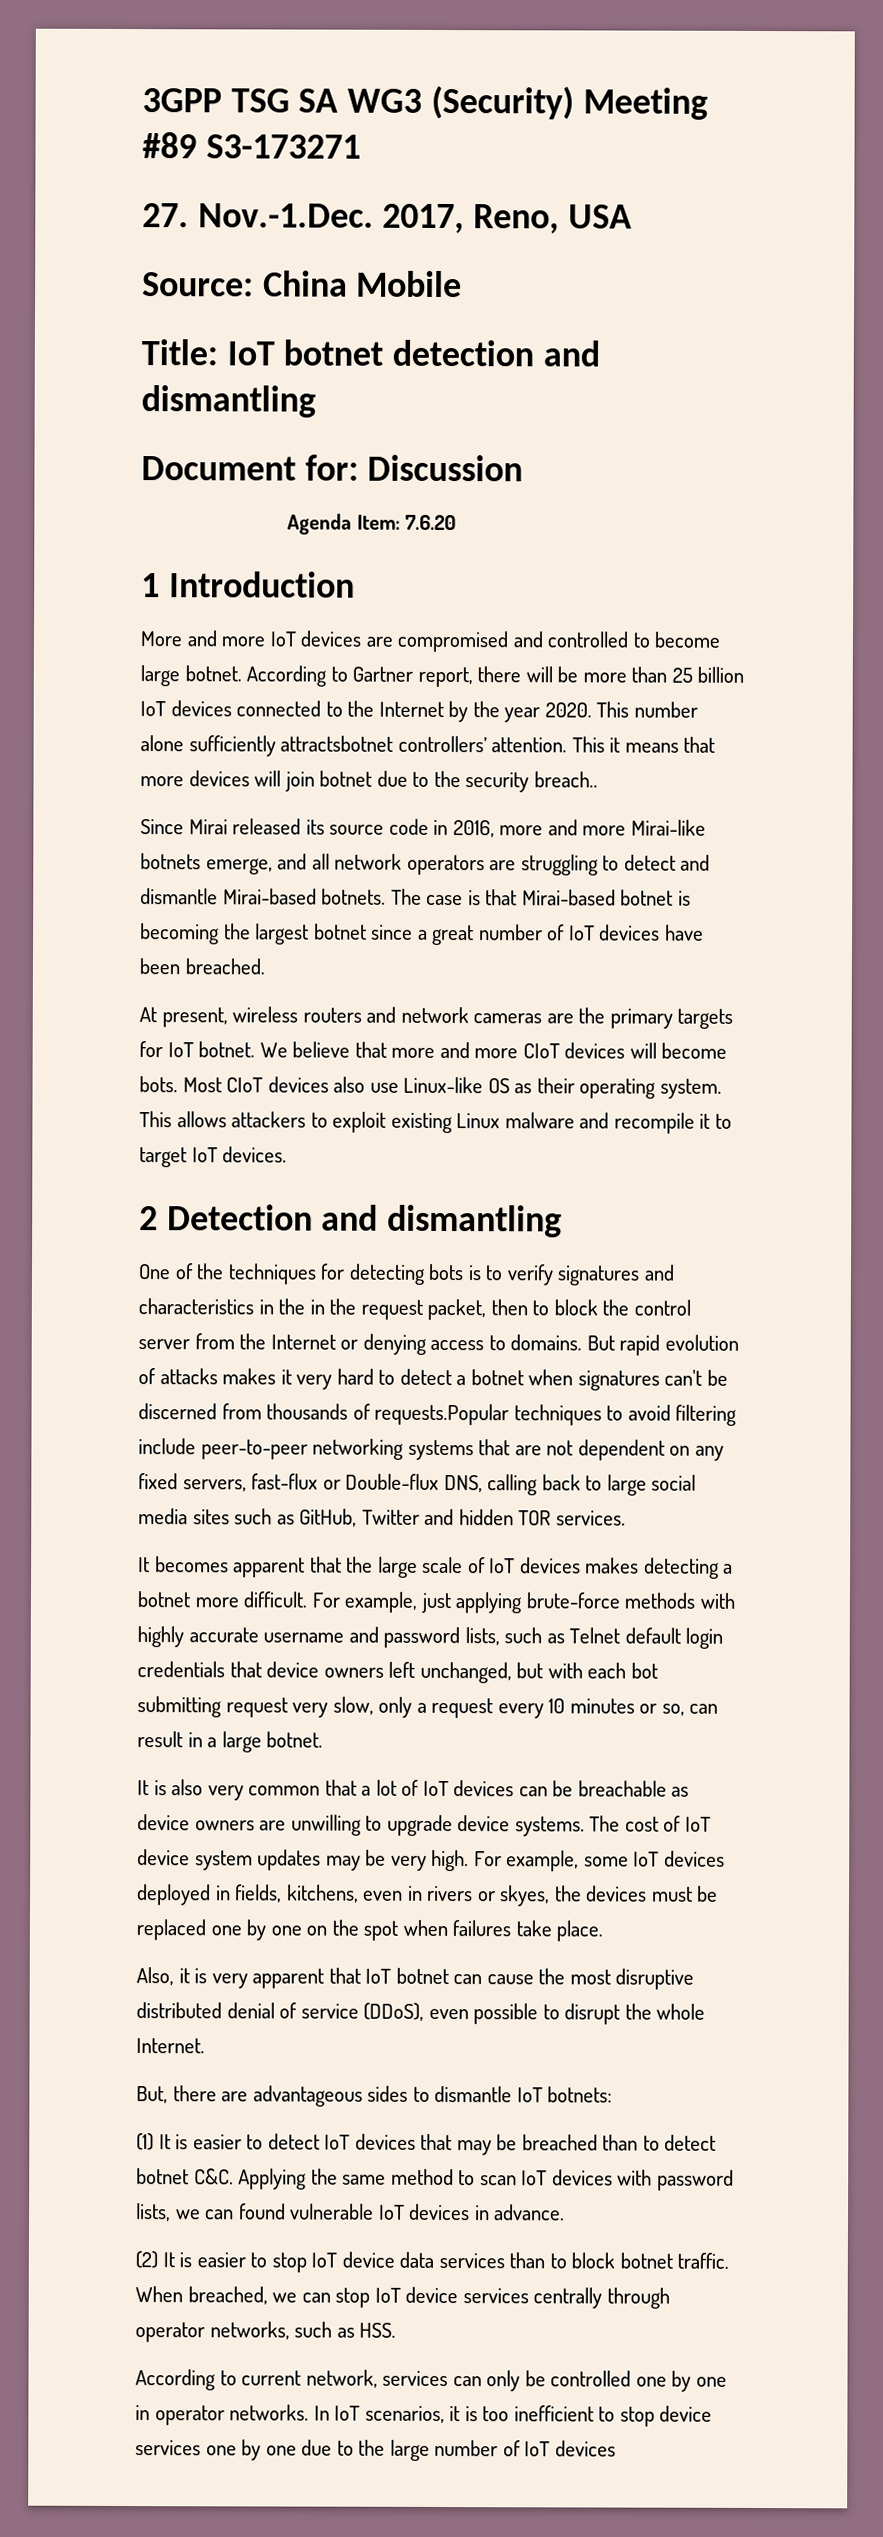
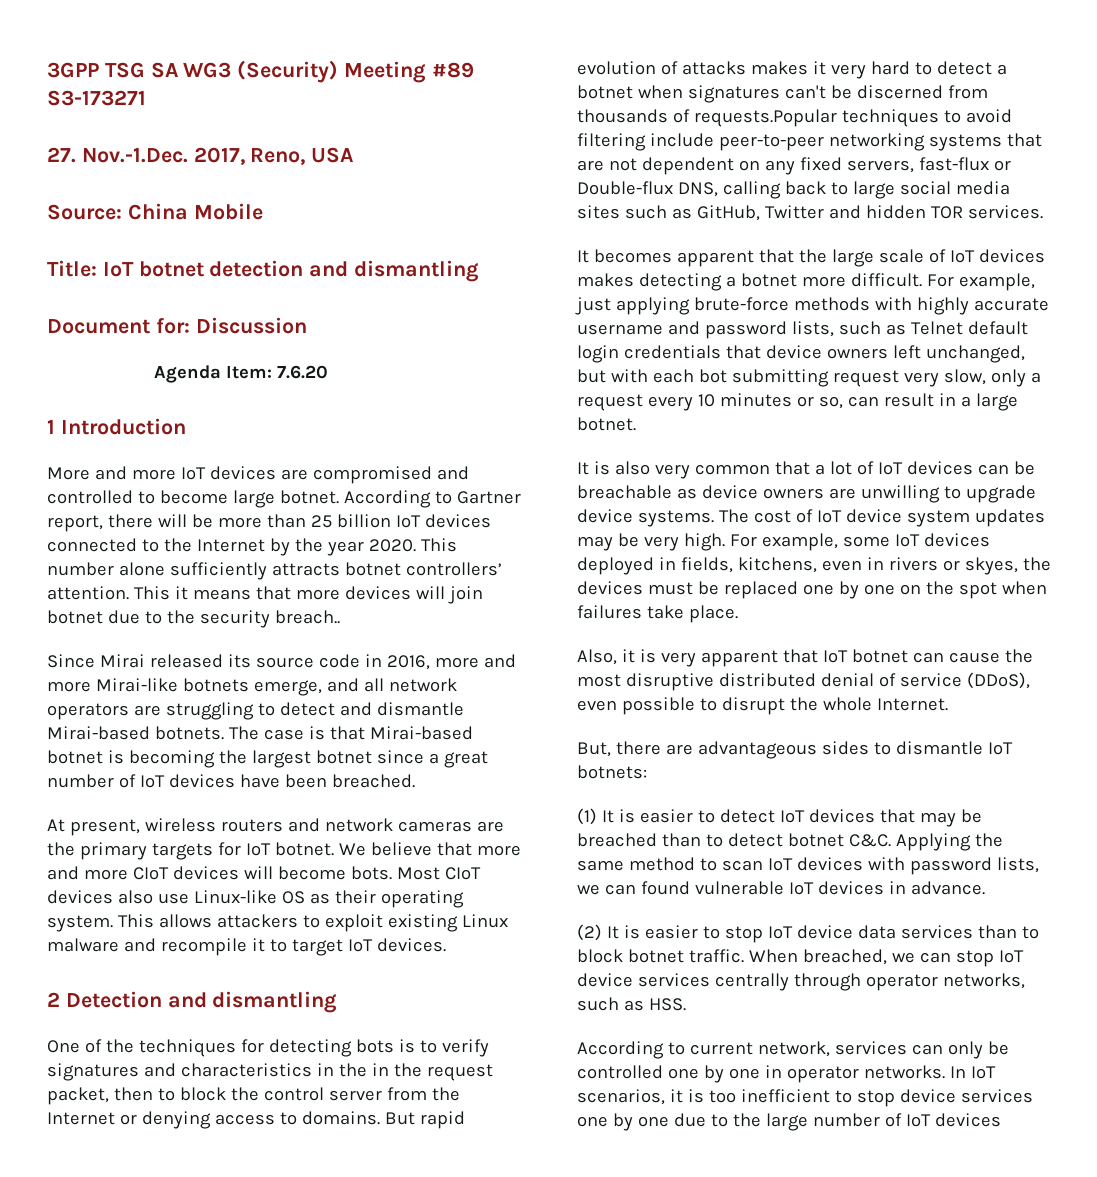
[280,735,394,752] attractsbotnet -> [271,562,401,576] attracts botnet

